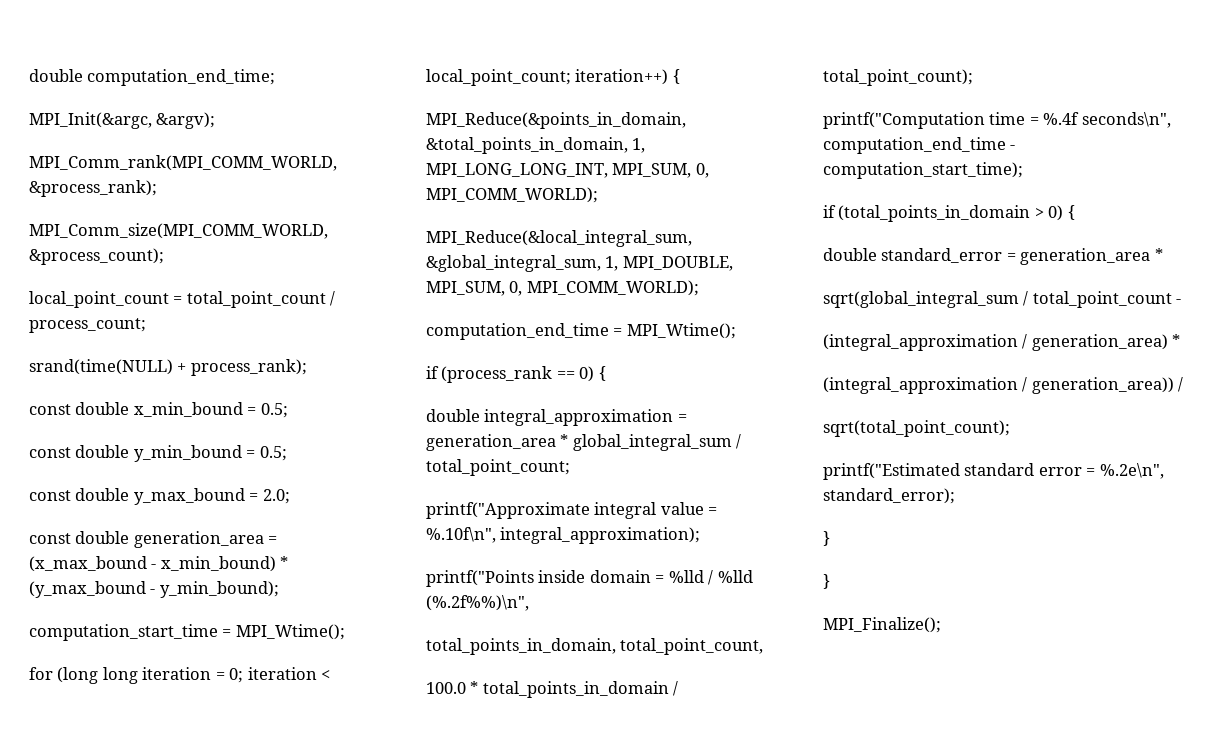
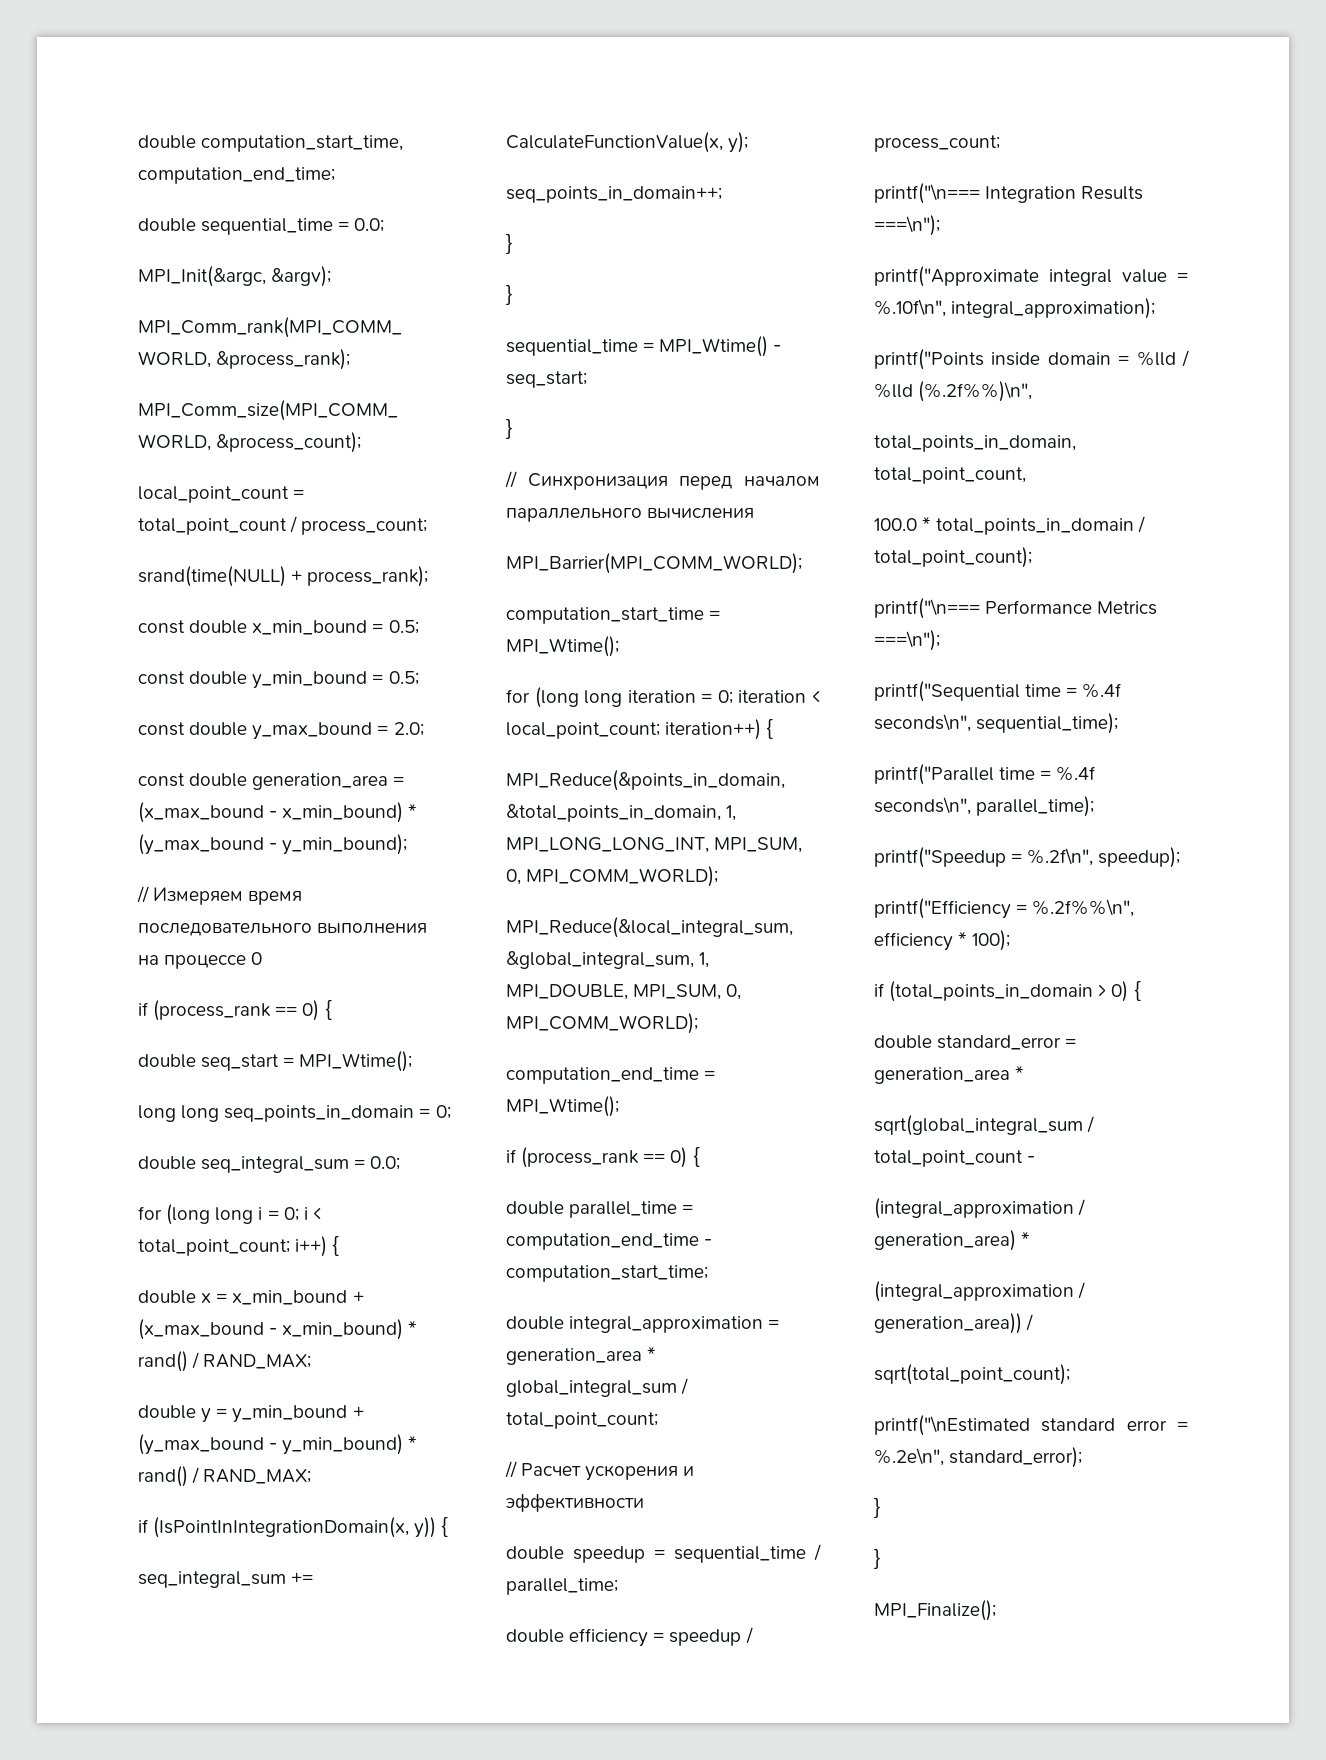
[29,69,83,82] double -> [138,135,404,152] double computation_start_time,
(276, 77) none -> [138,218,385,235] // double sequential_time = 0.0;
(279, 589) none -> [137,886,303,905] [138,923,428,936] [138,952,263,969] [138,1000,332,1021] [138,1051,413,1072] [138,1105,451,1122] [138,1156,401,1173] [138,1204,321,1225] [138,1236,340,1257] [138,1290,364,1305] [138,1319,418,1340] [138,1351,312,1372] [138,1405,364,1423] [138,1434,418,1455] [138,1466,312,1487] [138,1517,449,1538] [138,1571,314,1588] [506,132,749,153] [506,186,722,203] [506,234,513,254] [506,285,513,305] [506,336,782,357] [506,371,587,388] [506,419,513,439] [505,471,820,490] [506,508,755,522] [506,553,802,574] // // Измеряем время последовательного выполнения на процессе 0 // if (process_rank == 0) { // double seq_start = MPI_Wtime(); // long long seq_points_in_domain = 0; // double seq_integral_sum = 0.0; // for (long long i = 0; i < total_point_count; i++) { // double x = x_min_bound + (x_max_bound - x_min_bound) * rand() / RAND_MAX; // double y = y_min_bound + (y_max_bound - y_min_bound) * rand() / RAND_MAX; // if (IsPointInIntegrationDomain(x, y)) { // seq_integral_sum += CalculateFunctionValue(x, y); // seq_points_in_domain++; // } // } // sequential_time = MPI_Wtime() - seq_start; // } // // Синхронизация перед началом параллельного вычисления // MPI_Barrier(MPI_COMM_WORLD);
(606, 373) none -> [506,1201,694,1218] [506,1233,713,1250] [506,1265,708,1282] // double parallel_time = computation_end_time - computation_start_time;
(570, 467) none -> [505,1461,695,1481] [506,1493,644,1512] [506,1544,821,1563] [506,1578,618,1595] [506,1627,753,1647] [874,135,1000,152] [874,183,1144,204] [874,215,940,236] // // Расчет ускорения и эффективности // double speedup = sequential_time / parallel_time; // double efficiency = speedup / process_count; // printf("\n=== Integration Results ===\n");
[823,112,1171,129] [823,137,1016,154] [823,162,1023,179] printf("Computation time = %.4f seconds\n", computation_end_time - computation_start_time); -> [874,598,1158,619] [874,630,940,651] [874,681,1122,702] [874,713,1119,734] [874,764,1096,785] [874,796,1095,817] [874,847,1181,868] [874,898,1135,919] [874,930,1011,951] printf("\n=== Performance Metrics ===\n"); // printf("Sequential time = %.4f seconds\n", sequential_time); // printf("Parallel time = %.4f seconds\n", parallel_time); // printf("Speedup = %.2f\n", speedup); // printf("Efficiency = %.2f%%\n", efficiency * 100);
[823,463,960,480] printf("Estimated -> [874,1415,1030,1436] printf("\nEstimated

